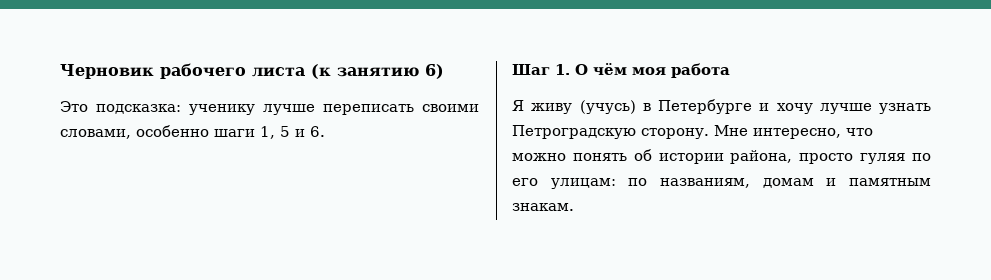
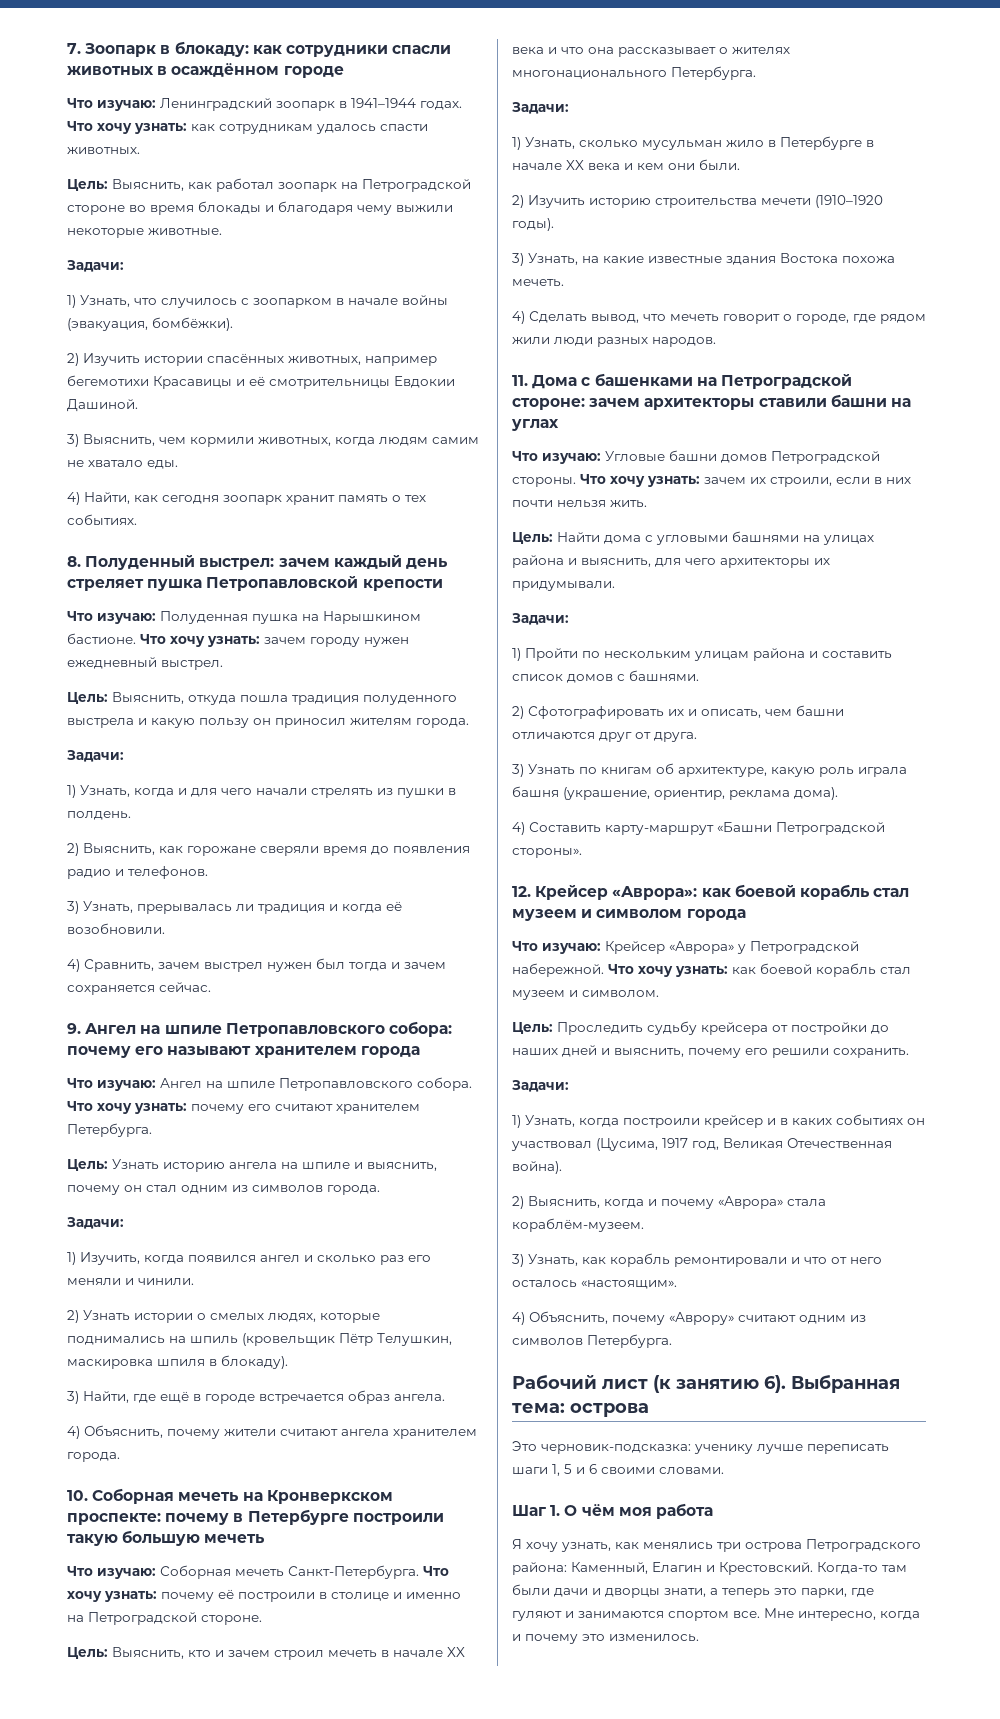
[60,63,444,79] Черновик рабочего листа (к занятию 6) -> [67,41,452,57] [67,63,344,78] [67,98,462,111] [67,121,428,134] [67,147,140,155] [67,178,471,192] [67,201,453,215] [67,228,222,238] [67,260,124,272] [67,295,448,308] [67,317,233,331] [67,353,437,366] [67,375,455,389] [67,399,138,412] [67,434,479,447] [67,460,178,469] [67,492,426,505] [67,514,137,526] [67,555,448,570] [67,576,443,591] [67,611,421,624] [67,633,409,647] [67,657,223,670] [67,692,457,705] [67,718,469,728] [67,750,124,762] [67,785,456,798] [67,811,131,820] [67,843,470,856] [67,866,208,879] [67,901,402,914] [67,923,165,934] [67,958,446,972] [67,982,211,995] [67,1021,452,1037] [67,1046,420,1058] [67,1077,472,1091] [67,1101,420,1114] [67,1123,152,1137] [67,1159,437,1172] [67,1185,380,1195] [67,1217,124,1229] [67,1252,431,1265] [67,1278,194,1285] [67,1310,380,1323] [67,1333,452,1346] [67,1355,288,1369] [67,1390,445,1404] [67,1425,477,1439] [67,1452,120,1462] [67,1488,393,1504] [67,1509,444,1525] [67,1530,266,1546] [67,1565,449,1579] [67,1589,461,1602] [67,1612,262,1625] [67,1647,465,1660] [512,47,790,57] [512,66,756,80] [512,102,569,114] [512,136,874,150] [512,159,740,171] [512,195,883,208] [512,218,554,231] [512,253,895,266] [512,279,564,287] [512,311,926,324] [512,337,716,347] [512,373,852,389] [512,394,911,410] [511,419,559,431] [512,450,880,464] [512,474,911,487] [512,500,647,508] [512,531,874,545] [512,555,830,568] [512,581,615,591] [512,613,569,625] [512,648,892,661] [512,670,699,683] [512,705,844,719] [512,732,697,742] [512,763,907,777] [512,786,838,800] [512,822,885,835] [512,848,582,858] [512,884,910,900] [512,909,746,921] [512,941,859,954] [512,963,911,977] [512,990,659,1000] [512,1021,889,1035] [512,1045,909,1058] [512,1080,569,1092] [512,1114,925,1128] [511,1138,892,1151] [512,1161,562,1174] [512,1196,826,1209] [512,1218,644,1232] [512,1253,882,1267] [512,1280,677,1289] [512,1311,866,1325] [512,1334,672,1348] [512,1375,900,1393] [512,1403,649,1417] 7. Зоопарк в блокаду: как сотрудники спасли животных в осаждённом городе // Что изучаю: Ленинградский зоопарк в 1941–1944 годах. Что хочу узнать: как сотрудникам удалось спасти животных. // Цель: Выяснить, как работал зоопарк на Петроградской стороне во время блокады и благодаря чему выжили некоторые животные. // Задачи: // 1) Узнать, что случилось с зоопарком в начале войны (эвакуация, бомбёжки). // 2) Изучить истории спасённых животных, например бегемотихи Красавицы и её смотрительницы Евдокии Дашиной. // 3) Выяснить, чем кормили животных, когда людям самим не хватало еды. // 4) Найти, как сегодня зоопарк хранит память о тех событиях. // 8. Полуденный выстрел: зачем каждый день стреляет пушка Петропавловской крепости // Что изучаю: Полуденная пушка на Нарышкином бастионе. Что хочу узнать: зачем городу нужен ежедневный выстрел. // Цель: Выяснить, откуда пошла традиция полуденного выстрела и какую пользу он приносил жителям города. // Задачи: // 1) Узнать, когда и для чего начали стрелять из пушки в полдень. // 2) Выяснить, как горожане сверяли время до появления радио и телефонов. // 3) Узнать, прерывалась ли традиция и когда её возобновили. // 4) Сравнить, зачем выстрел нужен был тогда и зачем сохраняется сейчас. // 9. Ангел на шпиле Петропавловского собора: почему его называют хранителем города // Что изучаю: Ангел на шпиле Петропавловского собора. Что хочу узнать: почему его считают хранителем Петербурга. // Цель: Узнать историю ангела на шпиле и выяснить, почему он стал одним из символов города. // Задачи: // 1) Изучить, когда появился ангел и сколько раз его меняли и чинили. // 2) Узнать истории о смелых людях, которые поднимались на шпиль (кровельщик Пётр Телушкин, маскировка шпиля в блокаду). // 3) Найти, где ещё в городе встречается образ ангела. // 4) Объяснить, почему жители считают ангела хранителем города. // 10. Соборная мечеть на Кронверкском проспекте: почему в Петербурге построили такую большую мечеть // Что изучаю: Соборная мечеть Санкт-Петербурга. Что хочу узнать: почему её построили в столице и именно на Петроградской стороне. // Цель: Выяснить, кто и зачем строил мечеть в начале XX века и что она рассказывает о жителях многонационального Петербурга. // Задачи: // 1) Узнать, сколько мусульман жило в Петербурге в начале XX века и кем они были. // 2) Изучить историю строительства мечети (1910–1920 годы). // 3) Узнать, на какие известные здания Востока похожа мечеть. // 4) Сделать вывод, что мечеть говорит о городе, где рядом жили люди разных народов. // 11. Дома с башенками на Петроградской стороне: зачем архитекторы ставили башни на углах // Что изучаю: Угловые башни домов Петроградской стороны. Что хочу узнать: зачем их строили, если в них почти нельзя жить. // Цель: Найти дома с угловыми башнями на улицах района и выяснить, для чего архитекторы их придумывали. // Задачи: // 1) Пройти по нескольким улицам района и составить список домов с башнями. // 2) Сфотографировать их и описать, чем башни отличаются друг от друга. // 3) Узнать по книгам об архитектуре, какую роль играла башня (украшение, ориентир, реклама дома). // 4) Составить карту-маршрут «Башни Петроградской стороны». // 12. Крейсер «Аврора»: как боевой корабль стал музеем и символом города // Что изучаю: Крейсер «Аврора» у Петроградской набережной. Что хочу узнать: как боевой корабль стал музеем и символом. // Цель: Проследить судьбу крейсера от постройки до наших дней и выяснить, почему его решили сохранить. // Задачи: // 1) Узнать, когда построили крейсер и в каких событиях он участвовал (Цусима, 1917 год, Великая Отечественная война). // 2) Выяснить, когда и почему «Аврора» стала кораблём-музеем. // 3) Узнать, как корабль ремонтировали и что от него осталось «настоящим». // 4) Объяснить, почему «Аврору» считают одним из символов Петербурга. // Рабочий лист (к занятию 6). Выбранная тема: острова
[96,104,181,114] подсказка: -> [541,1444,691,1454] черновик-подсказка:
[422,104,479,112] [60,125,209,139] своими словами, особенно -> (889, 1449) none
[310,126,325,137] 6. -> [589,1464,724,1474] 6 своими словами.
[531,99,931,114] [512,125,873,139] [512,149,931,164] [512,178,931,189] [512,203,574,211] живу (учусь) в Петербурге и хочу лучше узнать Петроградскую сторону. Мне интересно, что можно понять об истории района, просто гуляя по его улицам: по названиям, домам и памятным знакам. -> [526,1539,921,1552] [512,1562,907,1575] [512,1584,874,1598] [512,1608,920,1621] [512,1634,699,1644] хочу узнать, как менялись три острова Петроградского района: Каменный, Елагин и Крестовский. Когда-то там были дачи и дворцы знати, а теперь это парки, где гуляют и занимаются спортом все. Мне интересно, когда и почему это изменилось.

